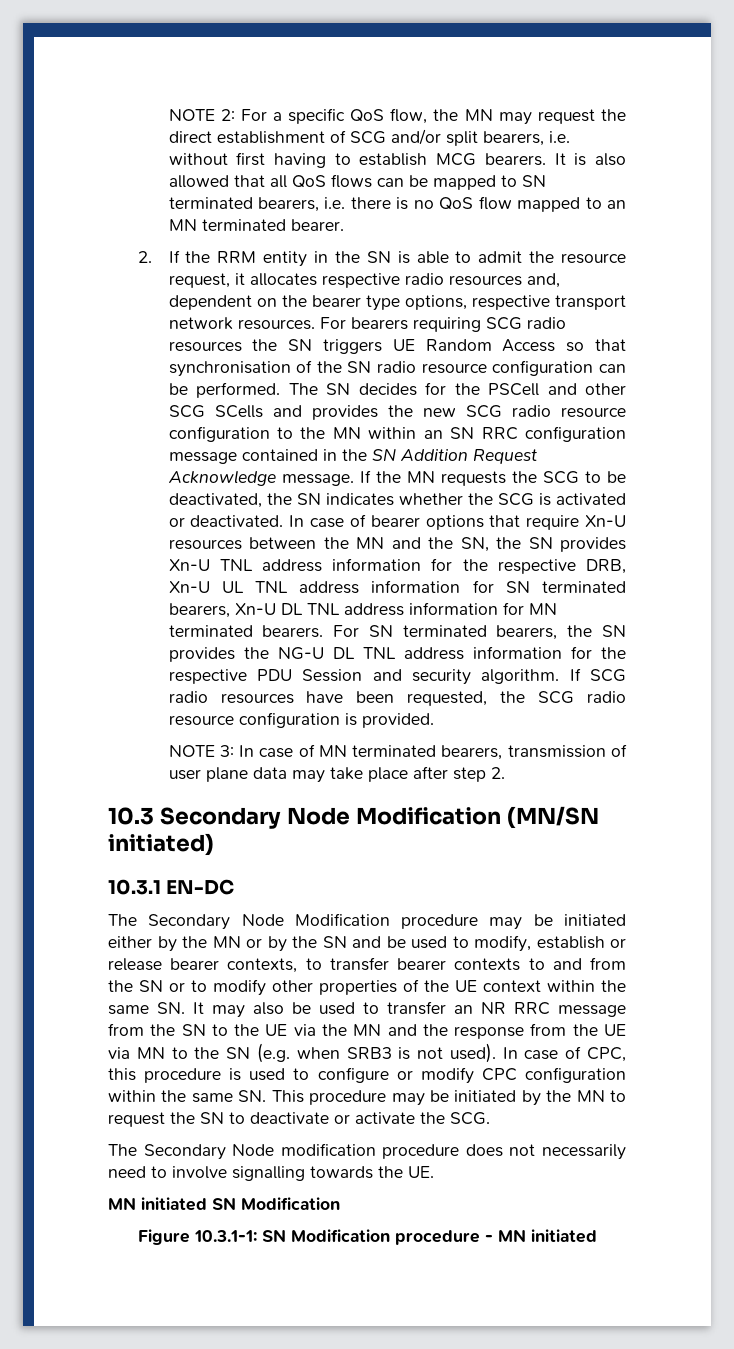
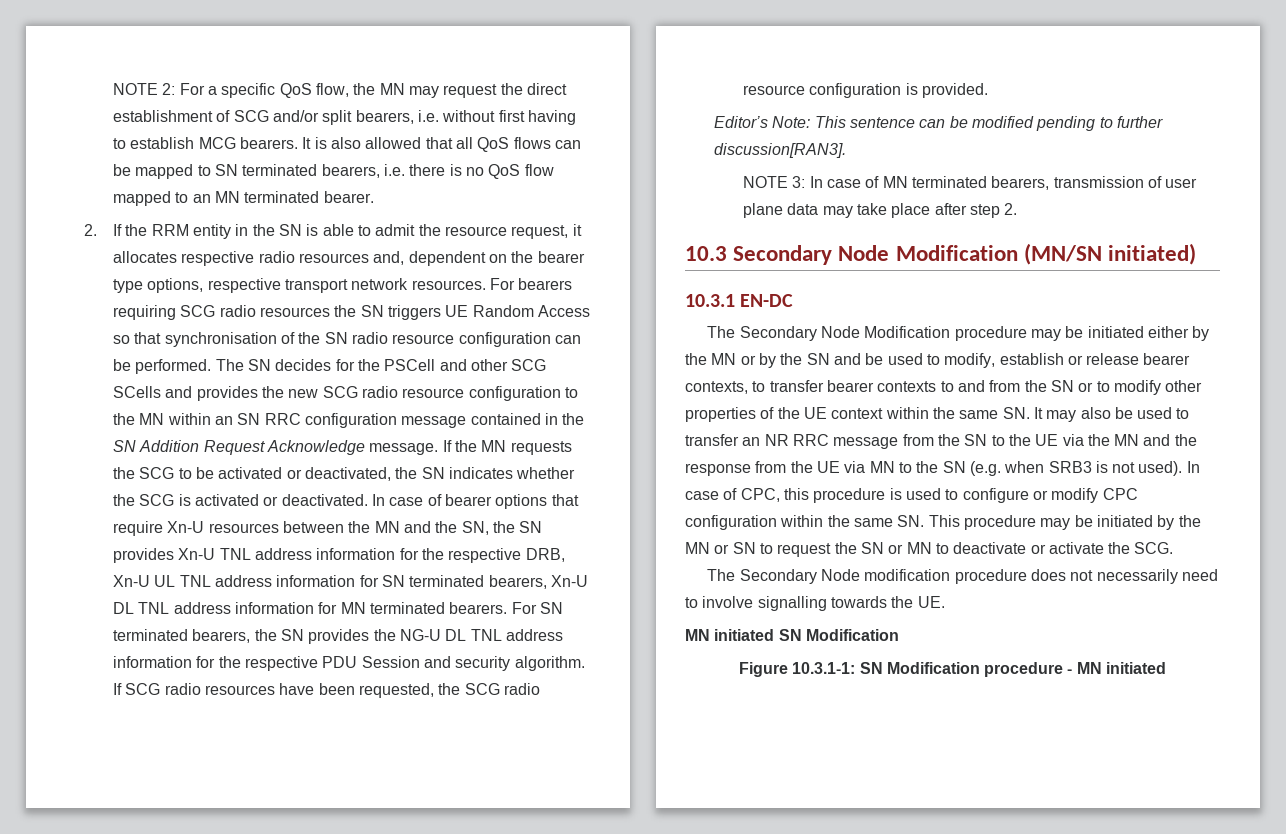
(627, 477) none -> [218,467,302,479] activated or
(434, 720) none -> [714,116,1163,131] [714,143,847,158] // Editor’s Note: This sentence can be modified pending to further discussion[RAN3].
(605, 1096) none -> [714,542,756,554] or SN
(224, 1118) none -> [888,542,932,554] or MN

